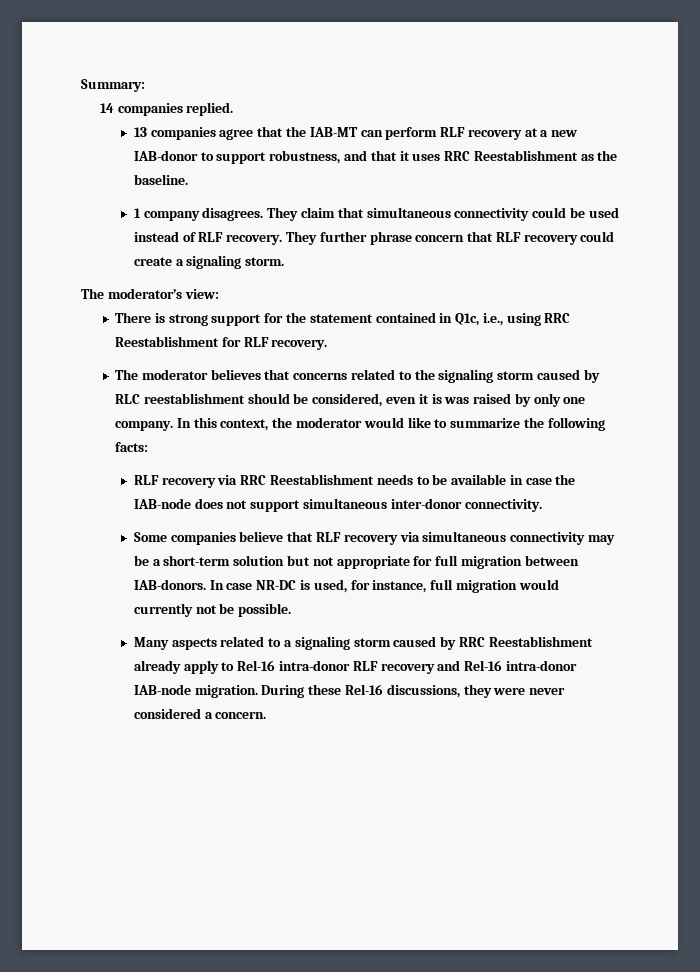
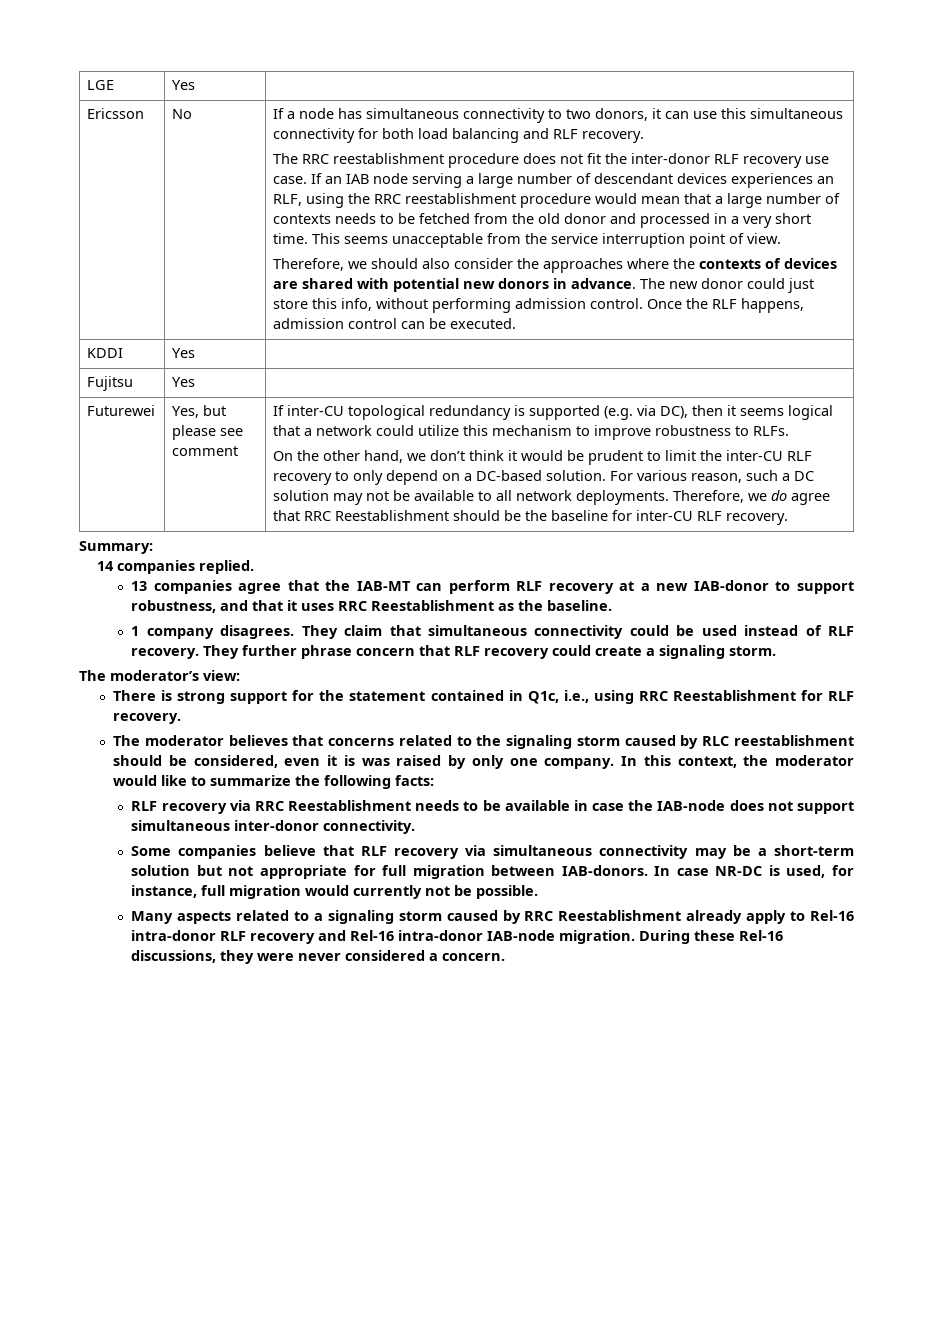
(81, 85) none -> [87,80,115,90] [172,80,196,90] [87,108,145,119] [172,109,193,119] [273,108,844,123] [273,128,645,143] [273,153,830,168] [273,173,835,188] [273,193,841,208] [273,213,812,228] [273,233,782,248] [273,258,838,273] [273,278,815,293] [273,298,805,313] [273,318,517,329] [87,348,124,358] [172,348,196,358] [87,376,134,391] [172,377,196,387] [87,405,156,416] [172,405,227,418] [172,425,244,440] [172,446,239,456] [273,405,834,420] [273,425,790,440] [273,450,813,465] [273,470,815,485] [273,490,831,505] [273,510,789,525] LGE | Yes | // Ericsson | No | If a node has simultaneous connectivity to two donors, it can use this simultaneous connectivity for both load balancing and RLF recovery. // The RRC reestablishment procedure does not fit the inter-donor RLF recovery use case. If an IAB node serving a large number of descendant devices experiences an RLF, using the RRC reestablishment procedure would mean that a large number of contexts needs to be fetched from the old donor and processed in a very short time. This seems unacceptable from the service interruption point of view. // Therefore, we should also consider the approaches where the contexts of devices are shared with potential new donors in advance. The new donor could just store this info, without performing admission control. Once the RLF happens, admission control can be executed. // KDDI | Yes | // Fujitsu | Yes | // Futurewei | Yes, but please see comment | If inter-CU topological redundancy is supported (e.g. via DC), then it seems logical that a network could utilize this mechanism to improve robustness to RLFs. // On the other hand, we don’t think it would be prudent to limit the inter-CU RLF recovery to only depend on a DC-based solution. For various reason, such a DC solution may not be available to all network deployments. Therefore, we do agree that RRC Reestablishment should be the baseline for inter-CU RLF recovery. //

